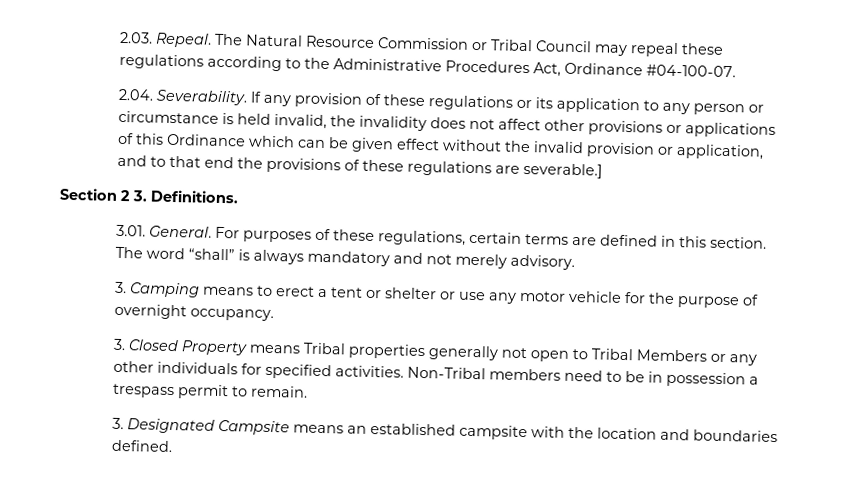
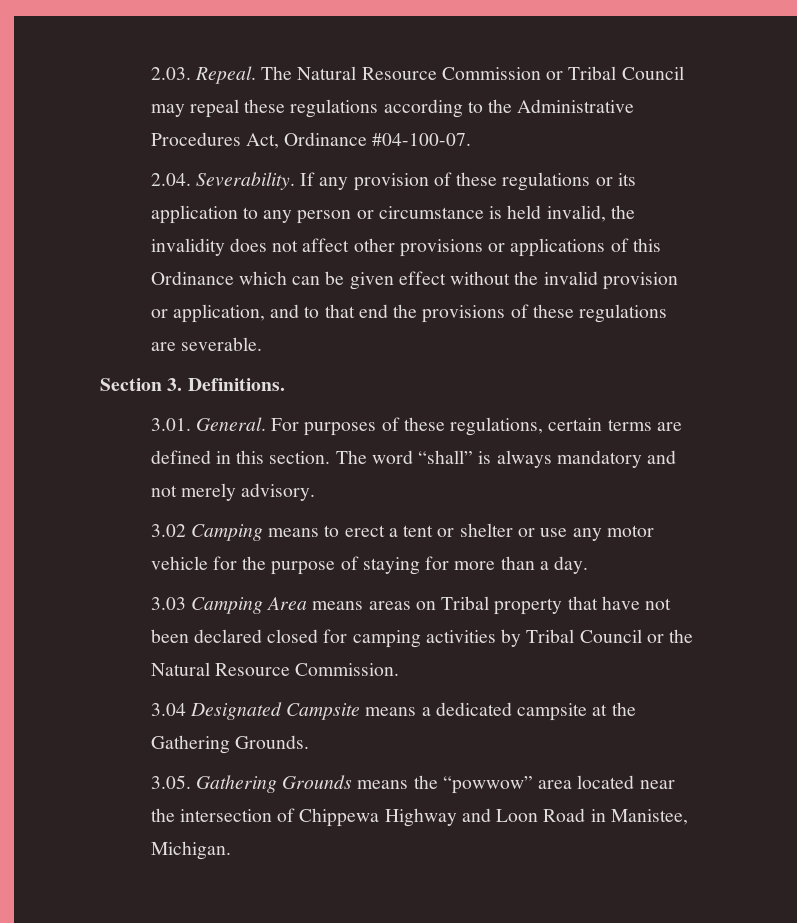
[522,162,603,179] severable.] -> [180,337,262,351] severable.
[120,189,131,202] 2 -> (162, 384) none
[114,281,127,294] 3. -> [150,524,186,537] 3.02
[113,303,274,322] [112,338,757,366] [112,360,759,388] [111,383,308,400] [111,417,778,443] [110,439,173,453] overnight occupancy. // 3. Closed Property means Tribal properties generally not open to Tribal Members or any other individuals for specified activities. Non-Tribal members need to be in possession a trespass permit to remain. // 3. Designated Campsite means an established campsite with the location and boundaries defined. -> [362,556,589,575] [150,596,672,615] [150,629,694,648] [150,662,400,676] [150,702,636,721] [150,735,309,754] [150,775,675,794] [150,808,689,827] [150,841,231,860] staying for more than a day. // 3.03 Camping Area means areas on Tribal property that have not been declared closed for camping activities by Tribal Council or the Natural Resource Commission. // 3.04 Designated Campsite means a dedicated campsite at the Gathering Grounds. // 3.05. Gathering Grounds means the “powwow” area located near the intersection of Chippewa Highway and Loon Road in Manistee, Michigan.

